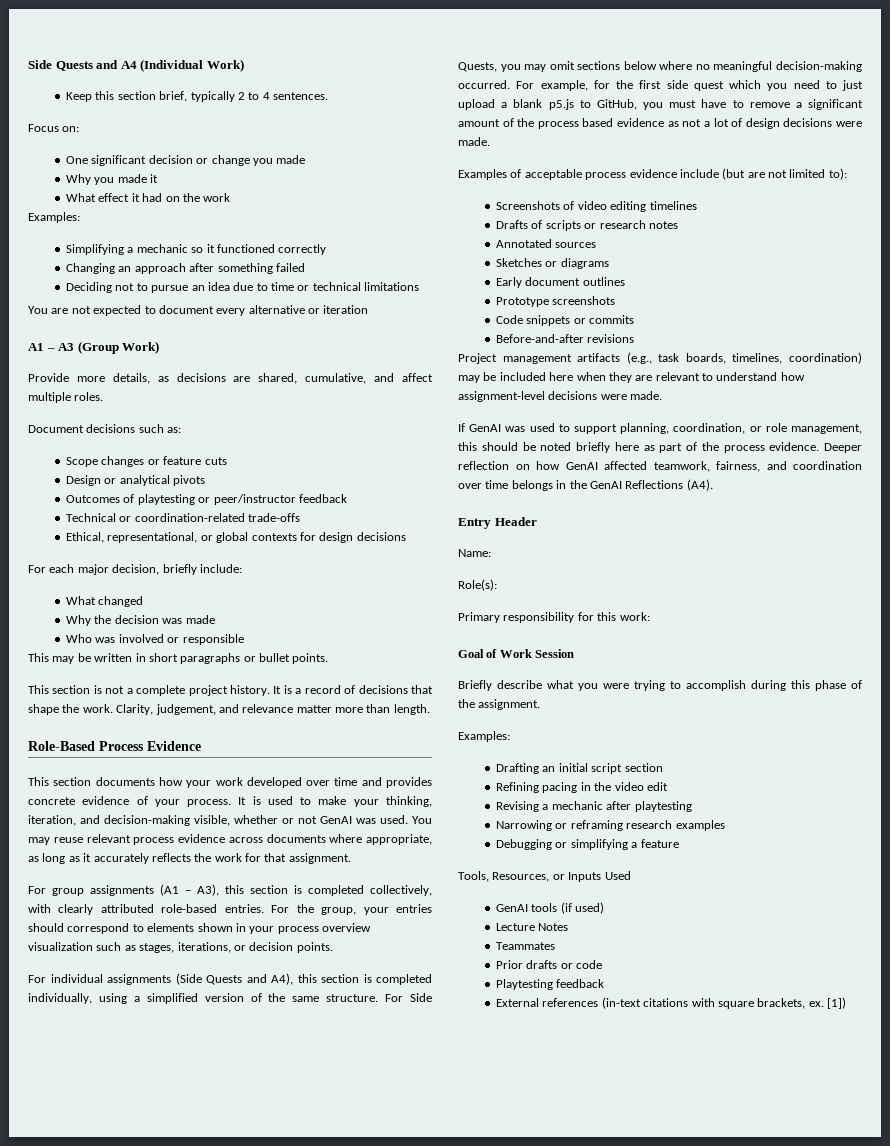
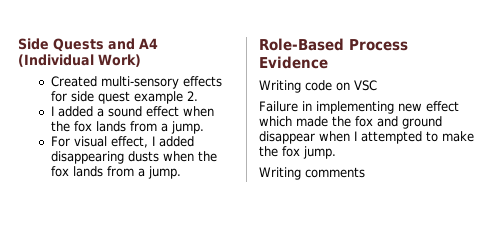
[66,91,329,102] [28,124,80,132] [66,155,306,166] [66,174,159,185] [66,193,231,202] [28,212,80,223] [66,244,327,255] [66,263,305,274] [66,282,420,293] [28,305,369,316] [28,341,160,354] [28,373,434,384] [28,392,104,403] [28,424,182,433] [66,456,227,467] [66,475,206,486] [66,494,347,505] [66,513,301,522] [66,532,406,543] [28,564,242,575] [66,596,144,607] [66,615,215,626] [66,634,244,645] [28,653,329,664] [28,685,434,696] [28,704,430,715] [28,741,201,751] [28,777,433,788] [28,796,432,807] [28,815,432,826] [28,834,432,845] [28,853,351,864] [28,884,432,896] [28,904,433,915] [28,923,371,934] [28,942,333,953] [28,973,432,985] [28,993,432,1004] [458,61,862,72] [458,80,863,91] [458,99,863,110] [458,118,863,129] [458,137,490,146] [458,168,847,180] [496,201,697,212] [496,220,678,231] [496,239,597,248] [496,258,609,269] [496,277,625,288] [496,296,616,307] [496,315,635,326] [496,334,635,343] [458,352,862,364] [458,372,805,383] [458,391,663,402] [458,423,862,434] [458,442,862,453] [458,461,862,472] [458,479,713,491] [458,517,537,529] [458,549,491,557] [458,579,497,591] [458,612,650,623] [458,649,575,658] [458,680,862,691] [458,699,541,710] [458,731,510,742] [496,763,663,774] [496,782,668,793] [496,801,692,812] [496,820,725,831] [496,839,679,850] [458,871,631,882] [496,902,605,914] [496,923,569,931] [496,942,556,950] [496,960,603,969] [496,979,605,990] [496,997,847,1009] Keep this section brief, typically 2 to 4 sentences. // Focus on: // One significant decision or change you made // Why you made it // What effect it had on the work // Examples: // Simplifying a mechanic so it functioned correctly // Changing an approach after something failed // Deciding not to pursue an idea due to time or technical limitations // You are not expected to document every alternative or iteration // A1 – A3 (Group Work) // Provide more details, as decisions are shared, cumulative, and affect multiple roles. // Document decisions such as: // Scope changes or feature cuts // Design or analytical pivots // Outcomes of playtesting or peer/instructor feedback // Technical or coordination-related trade-offs // Ethical, representational, or global contexts for design decisions // For each major decision, briefly include: // What changed // Why the decision was made // Who was involved or responsible // This may be written in short paragraphs or bullet points. // This section is not a complete project history. It is a record of decisions that shape the work. Clarity, judgement, and relevance matter more than length. // Role-Based Process Evidence // This section documents how your work developed over time and provides concrete evidence of your process. It is used to make your thinking, iteration, and decision-making visible, whether or not GenAI was used. You may reuse relevant process evidence across documents where appropriate, as long as it accurately reflects the work for that assignment. // For group assignments (A1 – A3), this section is completed collectively, with clearly attributed role-based entries. For the group, your entries should correspond to elements shown in your process overview visualization such as stages, iterations, or decision points. // For individual assignments (Side Quests and A4), this section is completed individually, using a simplified version of the same structure. For Side Quests, you may omit sections below where no meaningful decision-making occurred. For example, for the first side quest which you need to just upload a blank p5.js to GitHub, you must have to remove a significant amount of the process based evidence as not a lot of design decisions were made. // Examples of acceptable process evidence include (but are not limited to): // Screenshots of video editing timelines // Drafts of scripts or research notes // Annotated sources // Sketches or diagrams // Early document outlines // Prototype screenshots // Code snippets or commits // Before-and-after revisions // Project management artifacts (e.g., task boards, timelines, coordination) may be included here when they are relevant to understand how assignment-level decisions were made. // If GenAI was used to support planning, coordination, or role management, this should be noted briefly here as part of the process evidence. Deeper reflection on how GenAI affected teamwork, fairness, and coordination over time belongs in the GenAI Reflections (A4). // Entry Header // Name: // Role(s): // Primary responsibility for this work: // Goal of Work Session // Briefly describe what you were trying to accomplish during this phase of the assignment. // Examples: // Drafting an initial script section // Refining pacing in the video edit // Revising a mechanic after playtesting // Narrowing or reframing research examples // Debugging or simplifying a feature // Tools, Resources, or Inputs Used // GenAI tools (if used) // Lecture Notes // Teammates // Prior drafts or code // Playtesting feedback // External references (in-text citations with square brackets, ex. [1]) -> [50,76,222,89] [50,91,198,104] [50,106,214,117] [50,121,204,134] [50,136,194,148] [50,151,217,164] [50,166,181,179] [259,38,408,51] [259,56,328,69] [259,80,377,93] [259,101,459,114] [259,116,442,129] [259,131,474,144] [259,146,336,159] [259,167,365,180] Created multi-sensory effects for side quest example 2. // I added a sound effect when the fox lands from a jump. // For visual effect, I added disappearing dusts when the fox lands from a jump. // Role-Based Process Evidence // Writing code on VSC // Failure in implementing new effect which made the fox and ground disappear when I attempted to make the fox jump. // Writing comments

